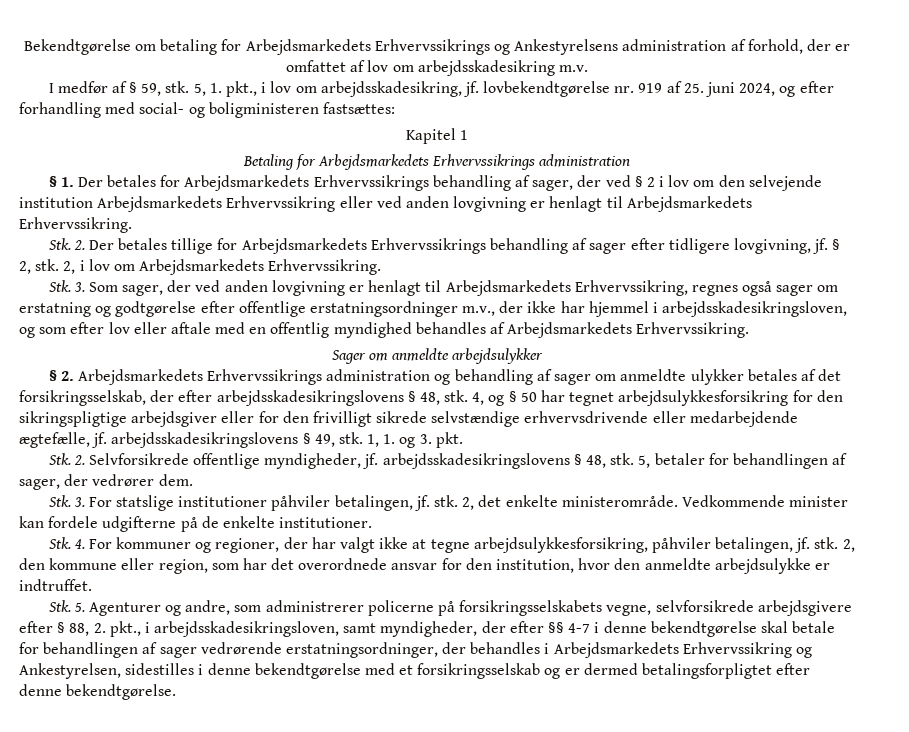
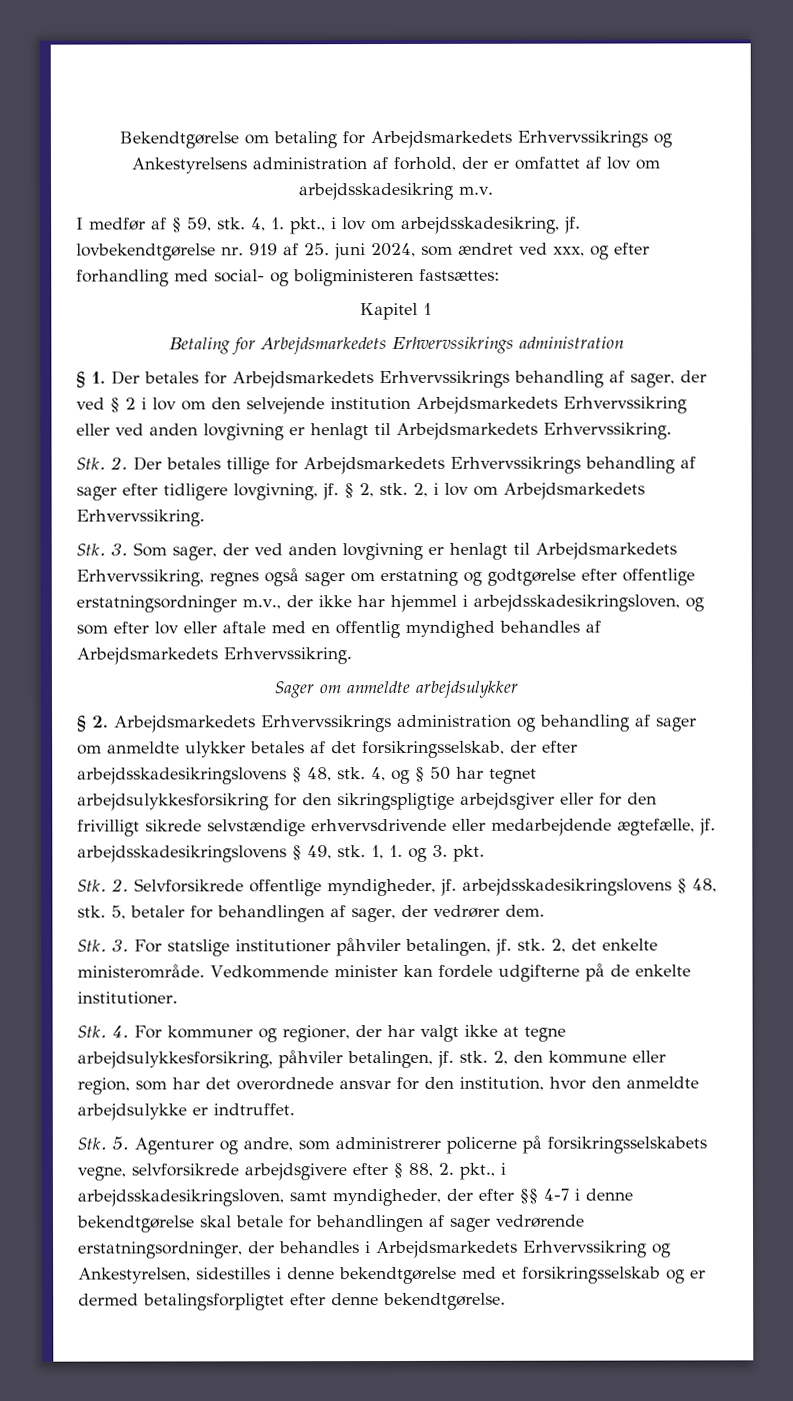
[193,83,206,96] 5, -> [251,217,266,232] 4,
(776, 89) none -> [420,242,585,257] som ændret ved xxx,

